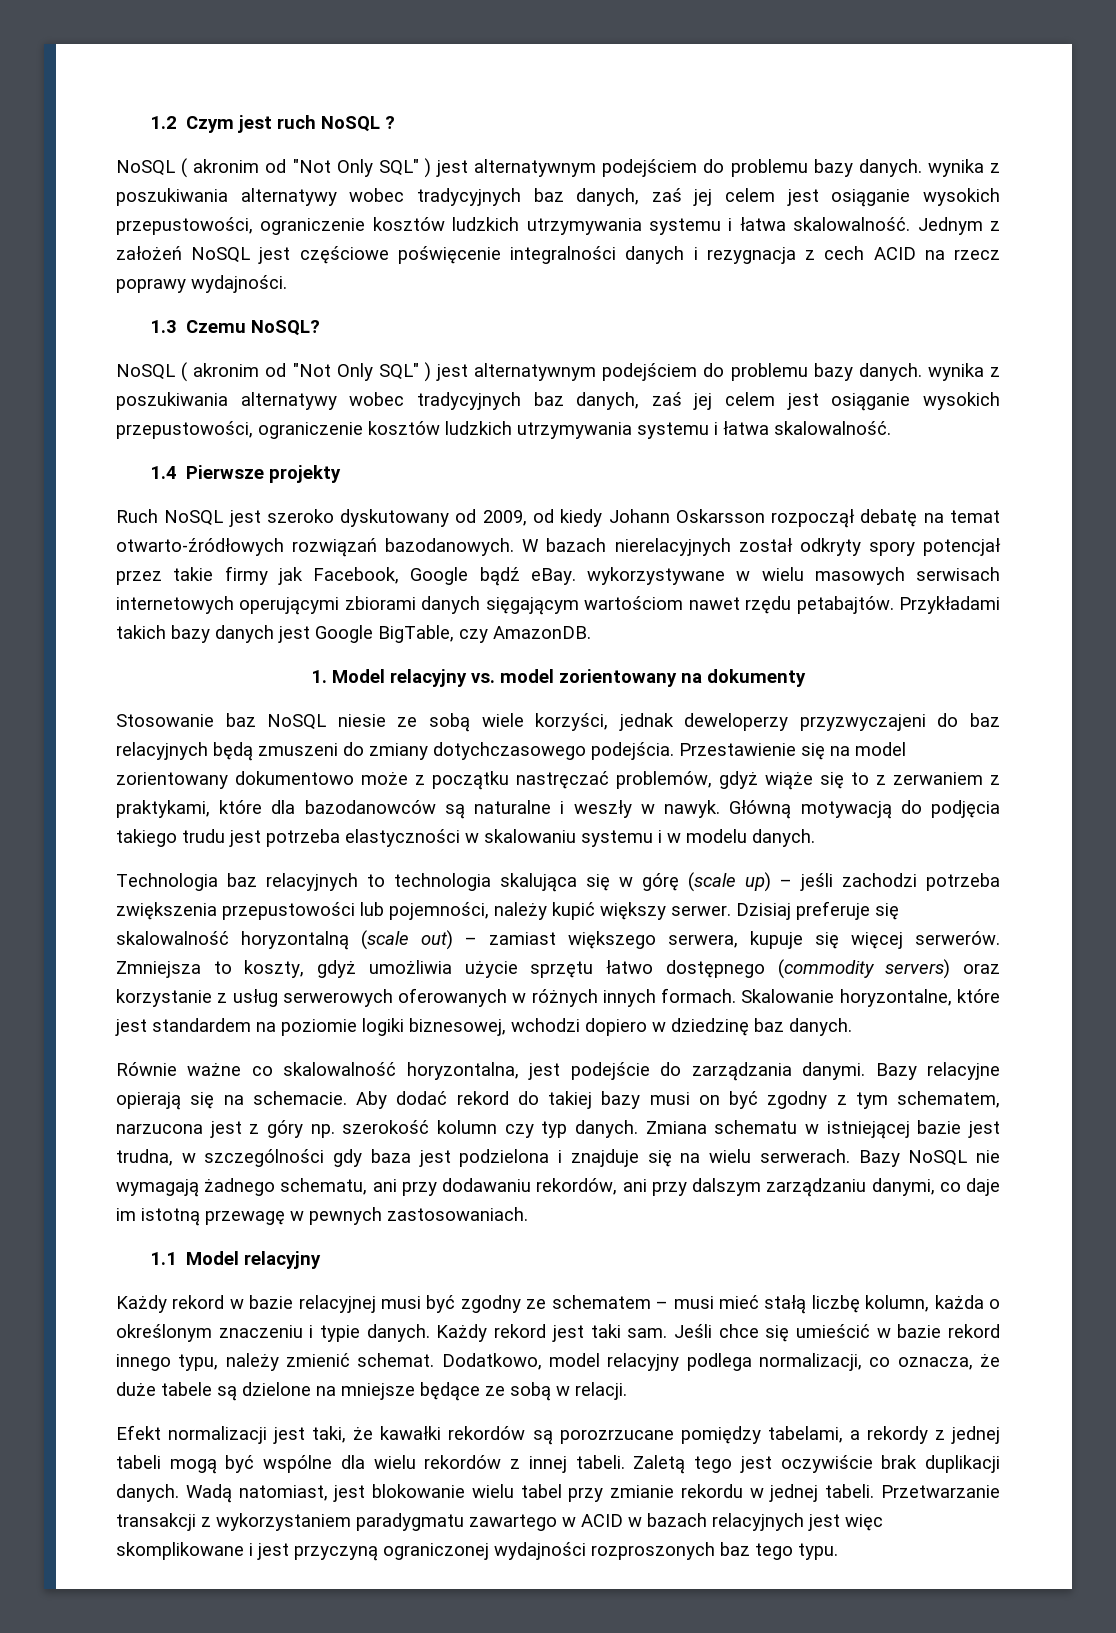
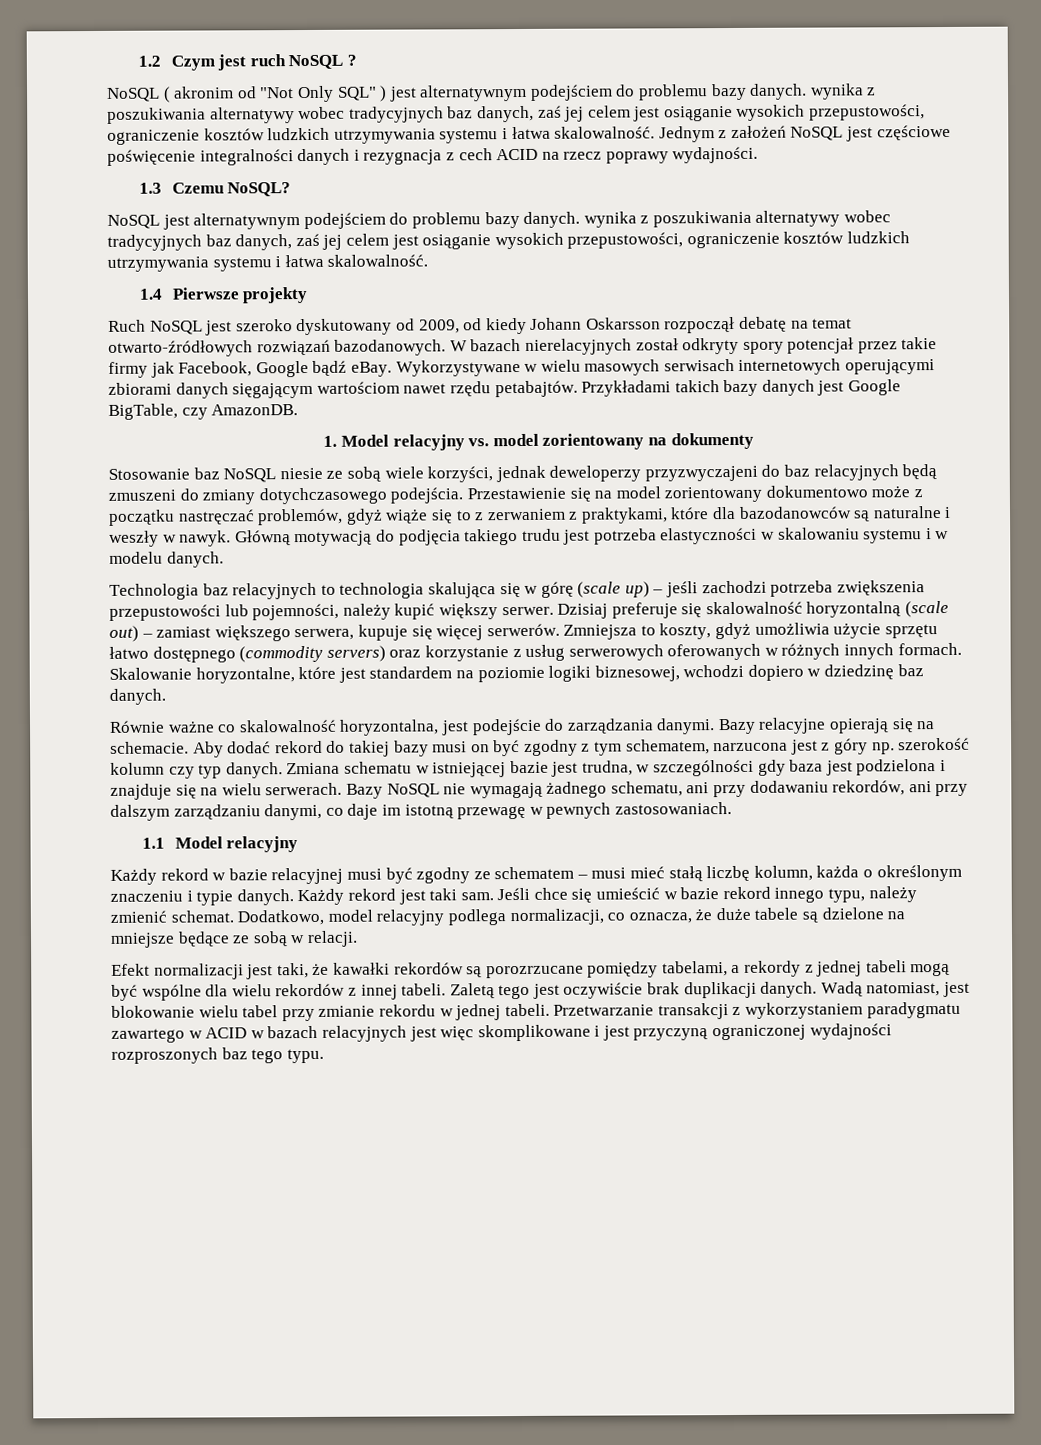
[181,362,431,382] ( akronim od "Not Only SQL" ) -> (160, 221) none
[587,567,725,585] wykorzystywane -> [395,359,521,377] Wykorzystywane

